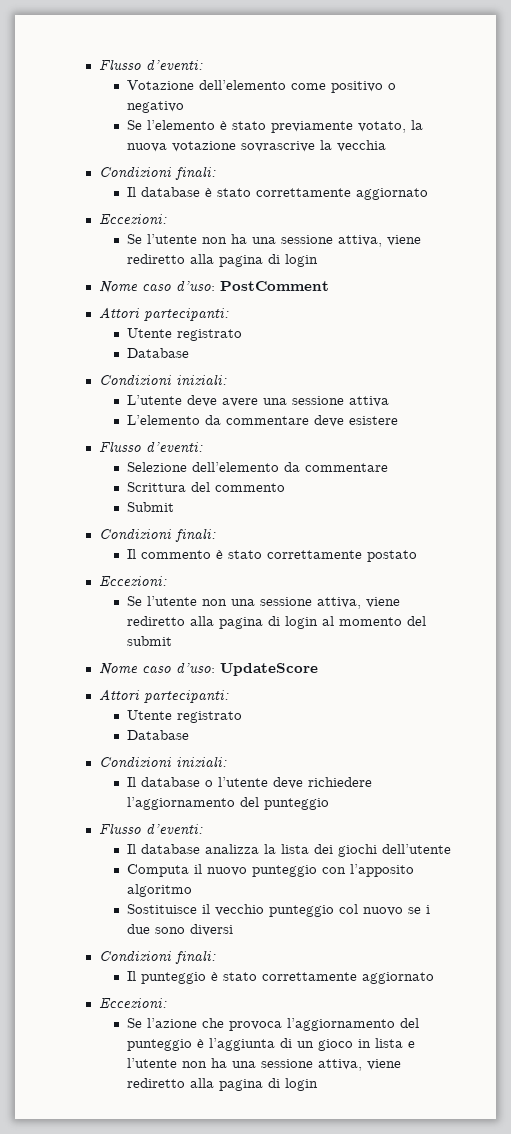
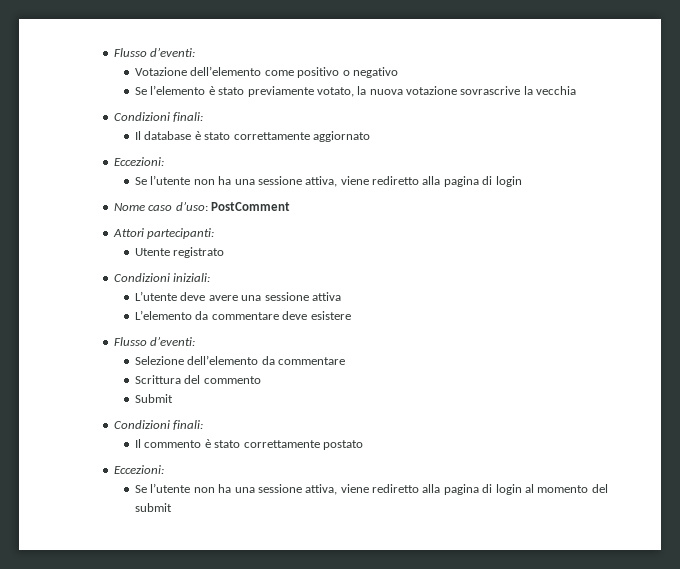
[126,348,189,358] // Database -> (225, 252) none
(227, 602) none -> [218,484,232,493] ha
[99,662,319,676] [99,689,230,703] [126,710,242,723] [126,730,189,740] [99,756,228,768] [126,777,372,789] [126,797,329,810] [99,823,204,835] [126,844,451,857] [126,864,414,877] [126,884,192,897] [126,904,430,917] [126,924,233,936] [99,950,217,964] [126,971,434,984] [99,998,168,1009] [126,1018,419,1031] [126,1038,415,1051] [126,1058,401,1071] [126,1078,318,1091] // Nome caso d’uso: UpdateScore // Attori partecipanti: // Utente registrato // Database // Condizioni iniziali: // Il database o l’utente deve richiedere l’aggiornamento del punteggio // Flusso d’eventi: // Il database analizza la lista dei giochi dell’utente // Computa il nuovo punteggio con l’apposito algoritmo // Sostituisce il vecchio punteggio col nuovo se i due sono diversi // Condizioni finali: // Il punteggio è stato correttamente aggiornato // Eccezioni: // Se l’azione che provoca l’aggiornamento del punteggio è l’aggiunta di un gioco in lista e l’utente non ha una sessione attiva, viene rediretto alla pagina di login -> (173, 507) none

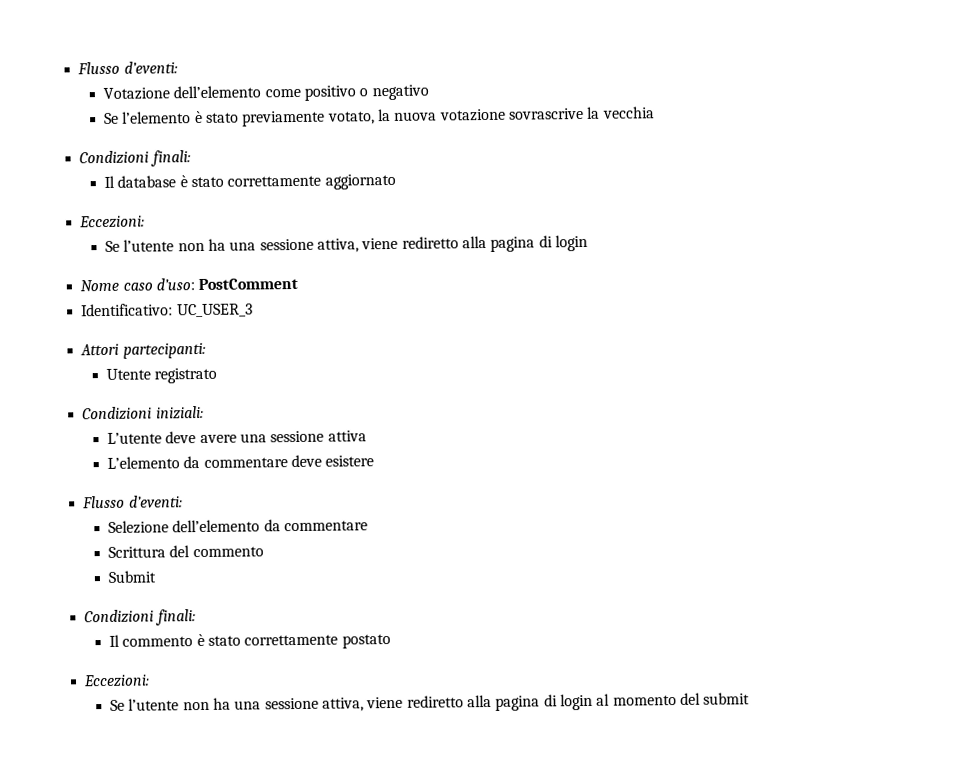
(291, 206) none -> [81,303,253,318] // Identificativo: UC_USER_3

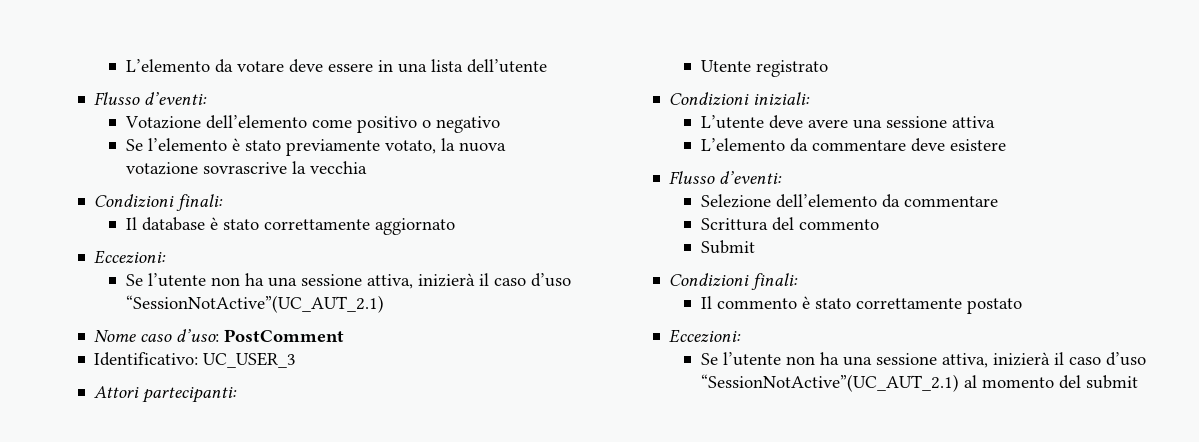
(77, 68) none -> [125,59,547,73] L’elemento da votare deve essere in una lista dell’utente //
[361,234,588,252] viene rediretto alla pagina di login -> [417,273,571,287] [125,295,384,313] inizierà il caso d’uso “SessionNotActive”(UC_AUT_2.1)
[366,693,593,711] viene rediretto alla pagina di login -> [992,352,1146,366] [700,374,959,392] inizierà il caso d’uso “SessionNotActive”(UC_AUT_2.1)

